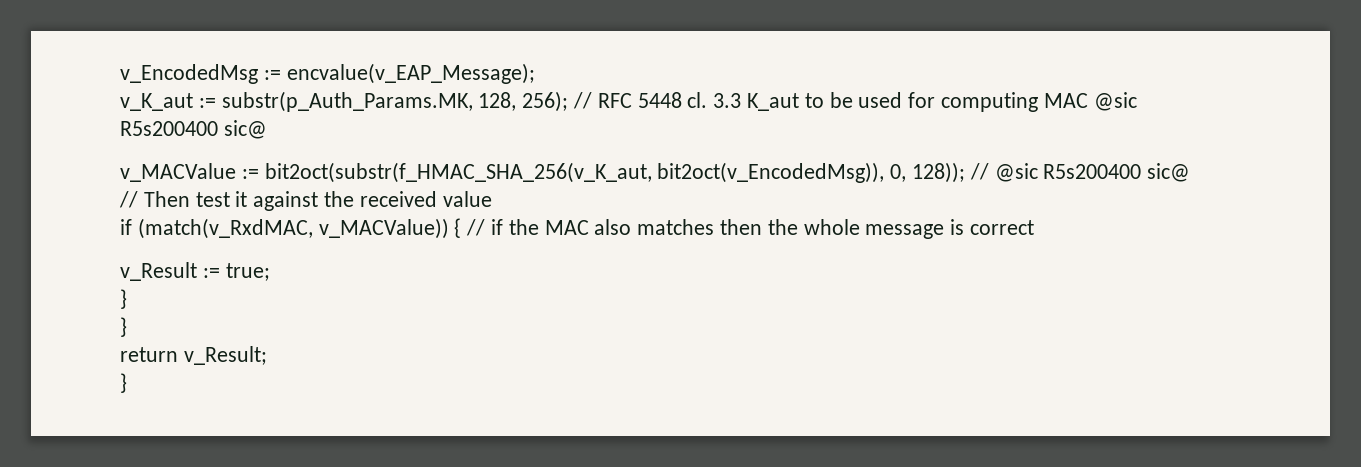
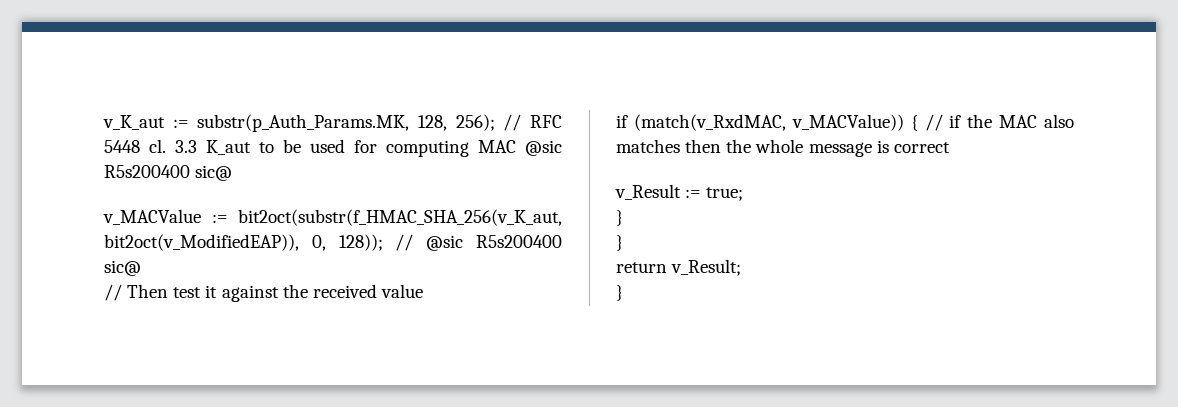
[120,63,535,84] v_EncodedMsg := encvalue(v_EAP_Message); // -> (103, 122) none
[657,162,885,183] bit2oct(v_EncodedMsg)), -> [104,234,299,251] bit2oct(v_ModifiedEAP)),

